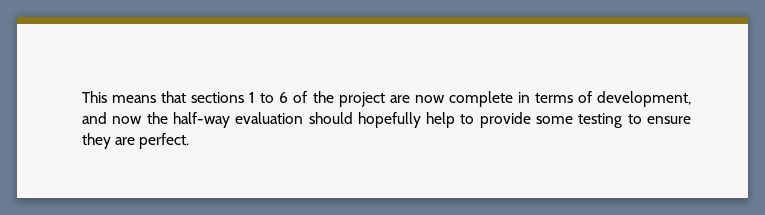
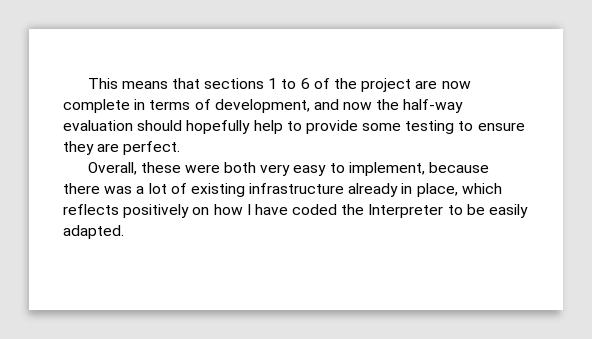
(190, 141) none -> [87,162,490,176] [63,183,502,197] [63,204,529,218] [63,225,124,239] // Overall, these were both very easy to implement, because there was a lot of existing infrastructure already in place, which reflects positively on how I have coded the Interpreter to be easily adapted.

